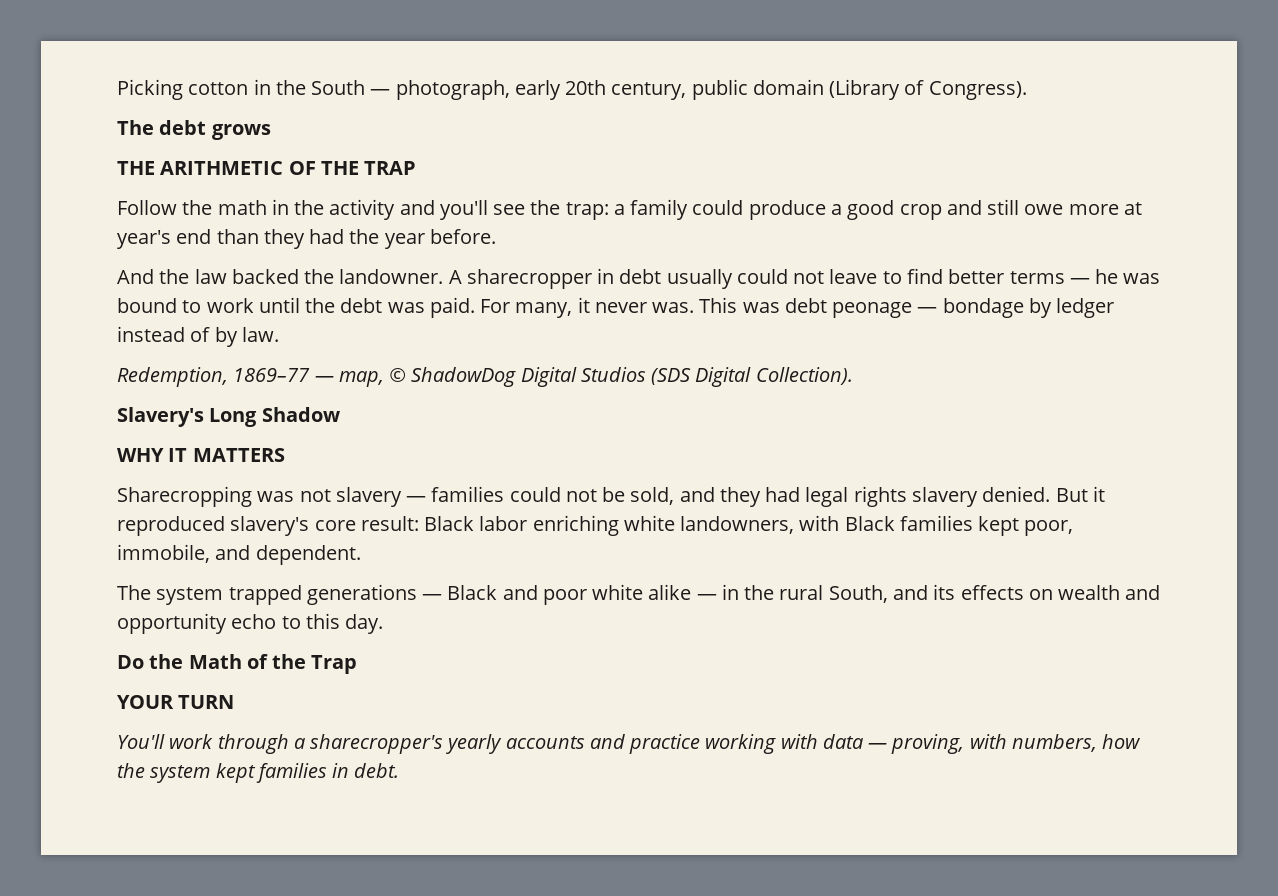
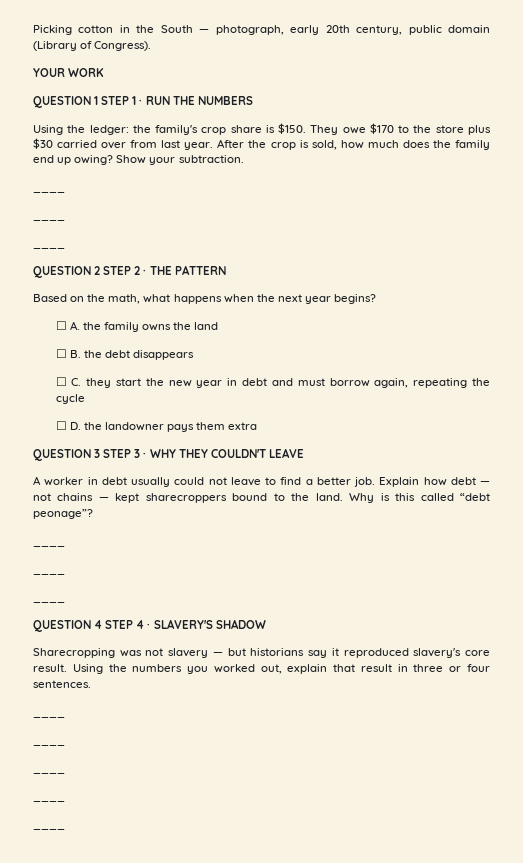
[117,120,271,140] [117,161,417,175] [117,199,1142,220] [117,229,496,249] [117,269,592,289] The debt grows // THE ARITHMETIC OF THE TRAP // Follow the math in the activity and you'll see the trap: a family could produce a good crop and still owe more at year's end than they had the year before. // And the law backed the landowner. A sharecropper -> [33,68,105,77] [33,96,253,108] [33,123,491,135] [33,138,490,150] [33,155,244,165] [33,191,65,193] [33,219,65,221] [33,247,65,249] [33,265,226,278] [33,294,377,304] [55,321,219,332] [55,349,194,360] [55,377,491,388] [55,394,85,404] [55,421,258,432] [33,448,304,461] [33,476,84,486] YOUR WORK // QUESTION 1 STEP 1 · RUN THE NUMBERS // Using the ledger: the family's crop share is $150. They owe $170 to the store plus $30 carried over from last year. After the crop is sold, how much does the family end up owing? Show your subtraction. // ____ // ____ // ____ // QUESTION 2 STEP 2 · THE PATTERN // Based on the math, what happens when the next year begins? // ☐ A. the family owns the land // ☐ B. the debt disappears // ☐ C. they start the new year in debt and must borrow again, repeating the cycle // ☐ D. the landowner pays them extra // QUESTION 3 STEP 3 · WHY THEY COULDN'T LEAVE // A worker
[948,269,1161,284] [117,297,1115,318] [117,326,279,347] [117,367,853,387] [117,407,340,427] [117,448,285,462] better terms — he was bound to work until the debt was paid. For many, it never was. This was debt peonage — bondage by ledger instead of by law. // Redemption, 1869–77 — map, © ShadowDog Digital Studios (SDS Digital Collection). // Slavery's Long Shadow // WHY IT MATTERS -> [305,477,490,487] [33,493,490,503] [33,509,93,519] [33,545,65,547] [33,573,65,575] [33,601,65,603] [33,619,266,632] a better job. Explain how debt — not chains — kept sharecroppers bound to the land. Why is this called “debt peonage”? // ____ // ____ // ____ // QUESTION 4 STEP 4 · SLAVERY'S SHADOW
[431,486,1105,507] [117,515,1074,536] [117,544,361,565] [117,584,1161,605] [117,613,384,634] [117,654,358,674] [117,695,235,709] [117,734,1142,754] [117,763,400,783] families could not be sold, and they had legal rights slavery denied. But it reproduced slavery's core result: Black labor enriching white landowners, with Black families kept poor, immobile, and dependent. // The system trapped generations — Black and poor white alike — in the rural South, and its effects on wealth and opportunity echo to this day. // Do the Math of the Trap // YOUR TURN // You'll work through a sharecropper's yearly accounts and practice working with data — proving, with numbers, how the system kept families in debt. -> [227,648,491,658] [33,664,491,674] [33,680,91,688] [33,716,65,718] [33,744,65,746] [33,772,65,774] [33,800,65,802] [33,828,65,830] but historians say it reproduced slavery's core result. Using the numbers you worked out, explain that result in three or four sentences. // ____ // ____ // ____ // ____ // ____

